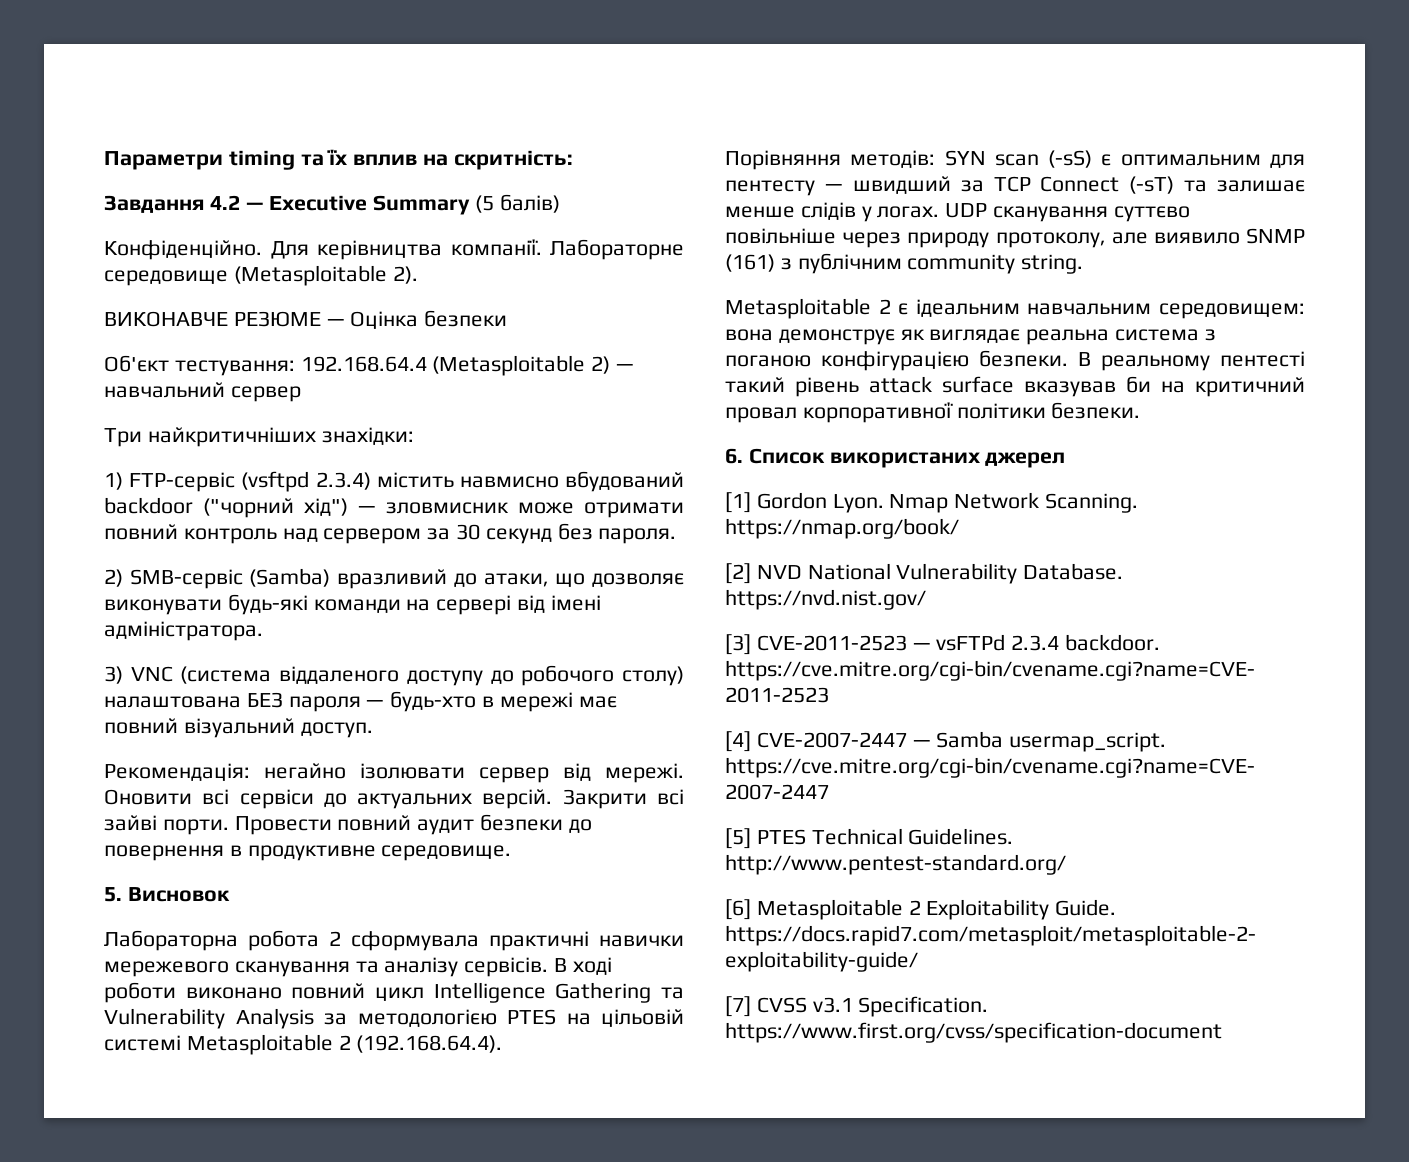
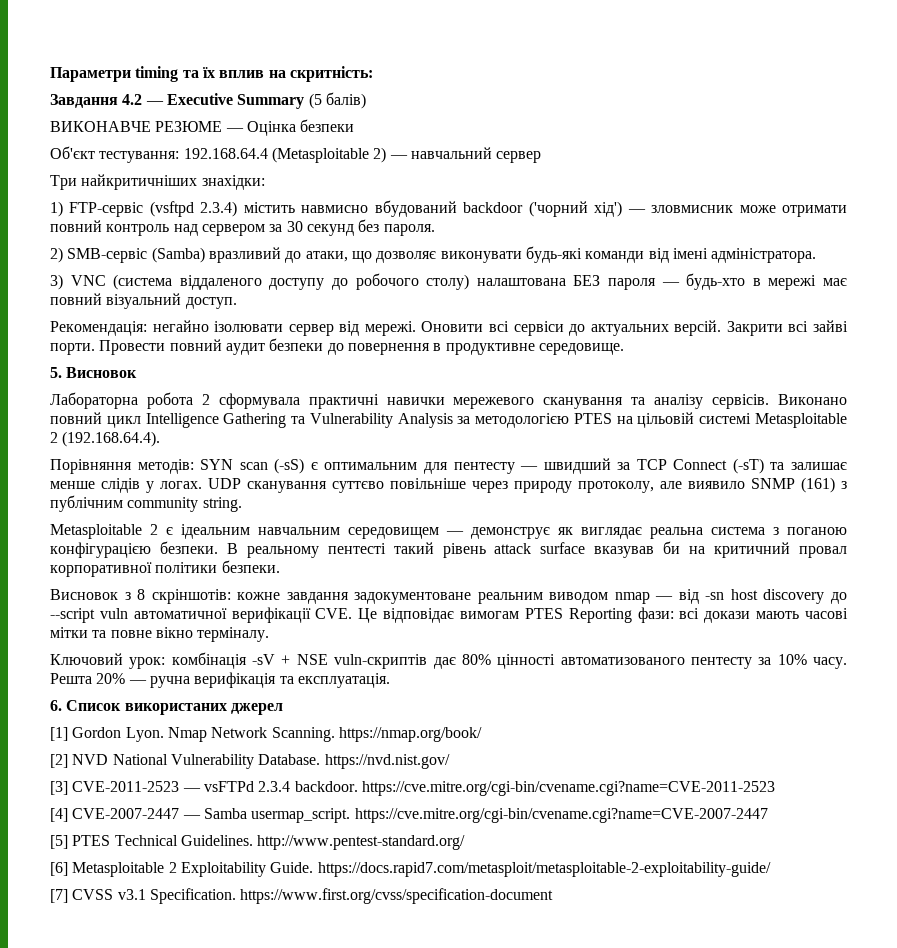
[104,239,684,260] [104,265,418,286] // Конфіденційно. Для керівництва компанії. Лабораторне середовище (Metasploitable 2). -> (366, 100) none
[203,498,348,518] ("чорний хід") -> [528,201,623,217] ('чорний хід')
[406,595,512,615] на сервері -> (645, 257) none
[554,957,612,975] [104,982,282,1003] В ході роботи виконано -> [778,394,847,405] Виконано
[1159,303,1305,319] [725,329,773,341] середовищем: вона -> [348,527,464,539] середовищем —
(1141, 410) none -> [50,589,847,604] [50,607,848,623] [50,627,270,642] [50,652,847,669] [50,672,390,688] // Висновок з 8 скріншотів: кожне завдання задокументоване реальним виводом nmap — від -sn host discovery до --script vuln автоматичної верифікації CVE. Це відповідає вимогам PTES Reporting фази: всі докази мають часові мітки та повне вікно терміналу. // Ключовий урок: комбінація -sV + NSE vuln-скриптів дає 80% цінності автоматизованого пентесту за 10% часу. Решта 20% — ручна верифікація та експлуатація.

